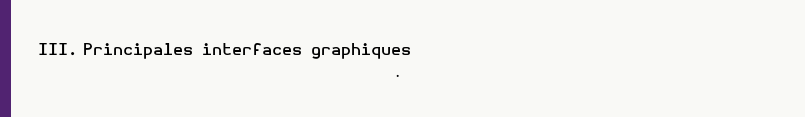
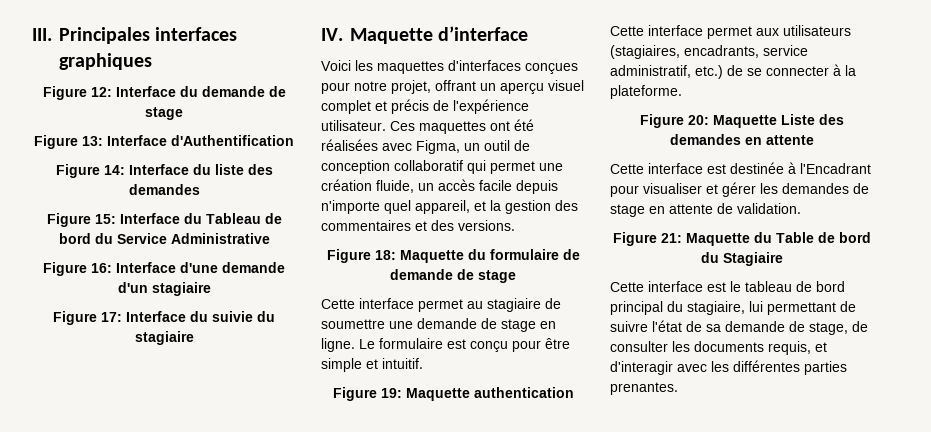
[393,74,401,77] . -> [42,86,286,100] [145,107,183,120] [34,135,294,149] [55,164,273,178] [128,184,200,195] [46,213,282,227] [58,233,270,244] [43,262,285,276] [117,282,211,296] [53,311,275,325] [134,331,194,345] [321,26,529,44] [321,60,578,74] [321,80,584,94] [321,99,529,114] [321,119,534,134] [321,139,530,154] [321,160,563,174] [321,179,558,194] [321,200,578,214] [321,220,515,231] [326,249,580,263] [390,269,516,283] [321,298,561,312] [321,318,556,332] [321,338,570,352] [321,358,423,372] [332,387,574,401] [610,25,851,39] [610,45,808,59] [610,64,856,79] [610,85,682,99] [640,114,844,128] [670,134,814,145] [610,162,871,174] [610,182,869,197] [610,203,801,217] [613,232,871,246] [701,252,783,266] [610,281,845,292] [610,301,856,315] [610,320,868,335] [610,341,827,355] [610,360,847,375] [610,382,678,395] Figure 12: Interface du demande de stage // Figure 13: Interface d'Authentification // Figure 14: Interface du liste des demandes // Figure 15: Interface du Tableau de bord du Service Administrative // Figure 16: Interface d'une demande d'un stagiaire // Figure 17: Interface du suivie du stagiaire // IV. Maquette d’interface // Voici les maquettes d'interfaces conçues pour notre projet, offrant un aperçu visuel complet et précis de l'expérience utilisateur. Ces maquettes ont été réalisées avec Figma, un outil de conception collaboratif qui permet une création fluide, un accès facile depuis n'importe quel appareil, et la gestion des commentaires et des versions. // Figure 18: Maquette du formulaire de demande de stage // Cette interface permet au stagiaire de soumettre une demande de stage en ligne. Le formulaire est conçu pour être simple et intuitif. // Figure 19: Maquette authentication // Cette interface permet aux utilisateurs (stagiaires, encadrants, service administratif, etc.) de se connecter à la plateforme. // Figure 20: Maquette Liste des demandes en attente // Cette interface est destinée à l'Encadrant pour visualiser et gérer les demandes de stage en attente de validation. // Figure 21: Maquette du Table de bord du Stagiaire // Cette interface est le tableau de bord principal du stagiaire, lui permettant de suivre l'état de sa demande de stage, de consulter les documents requis, et d'interagir avec les différentes parties prenantes.

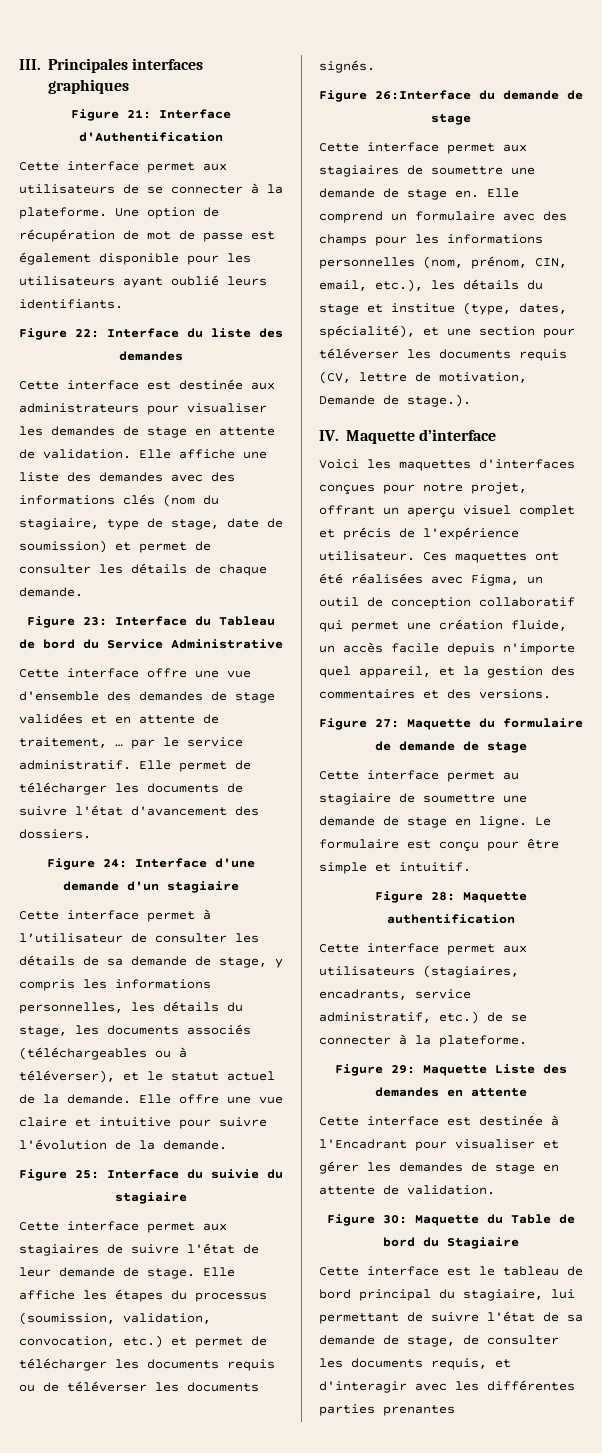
[90,86,286,97] [145,107,183,120] [34,135,294,149] [55,164,125,178] 12: Interface du demande de stage // Figure 13: Interface d'Authentification // Figure 14: -> [127,109,231,119] [79,132,223,142] [19,161,227,173] [19,183,283,194] [19,207,219,219] [19,229,275,242] [19,252,251,265] [19,275,267,288] [19,299,123,309] [19,328,99,340] 21: Interface d'Authentification // Cette interface permet aux utilisateurs de se connecter à la plateforme. Une option de récupération de mot de passe est également disponible pour les utilisateurs ayant oublié leurs identifiants. // Figure 22:
[46,213,116,227] // Figure 15: -> [19,379,275,390] [19,403,267,415] [19,426,275,438] [19,449,267,459] [19,472,235,482] [19,494,219,507] [19,518,283,530] [19,540,211,553] [19,563,267,576] [19,587,83,597] [27,616,107,628] // Cette interface est destinée aux administrateurs pour visualiser les demandes de stage en attente de validation. Elle affiche une liste des demandes avec des informations clés (nom du stagiaire, type de stage, date de soumission) et permet de consulter les détails de chaque demande. // Figure 23:
[43,262,112,276] // Figure 16: -> [19,668,251,678] [19,691,275,703] [19,713,219,724] [19,737,243,749] [19,760,251,772] [19,782,243,795] [19,805,259,816] [19,829,91,839] [47,858,127,870] // Cette interface offre une vue d'ensemble des demandes de stage validées et en attente de traitement, … par le service administratif. Elle permet de télécharger les documents de suivre l'état d'avancement des dossiers. // Figure 24:
[53,311,122,325] // Figure 17: -> [19,909,211,922] [19,933,259,943] [19,955,283,968] [19,979,211,991] [19,1001,243,1014] [19,1024,251,1037] [19,1047,187,1060] [19,1070,275,1083] [19,1094,283,1104] [19,1117,267,1129] [19,1139,227,1150] [19,1169,99,1181] // Cette interface permet à l’utilisateur de consulter les détails de sa demande de stage, y compris les informations personnelles, les détails du stage, les documents associés (téléchargeables ou à téléverser), et le statut actuel de la demande. Elle offre une vue claire et intuitive pour suivre l'évolution de la demande. // Figure 25:
(194, 338) none -> [19,1221,227,1233] [19,1243,259,1256] [19,1267,235,1279] [19,1289,267,1302] [19,1312,211,1325] [19,1335,267,1348] [19,1358,275,1371] [19,1381,259,1392] [319,60,375,73] [319,90,583,102] [431,114,471,125] [319,142,527,154] [319,165,535,177] [319,188,519,200] [319,211,567,223] [319,234,543,246] [319,256,567,269] [319,279,543,292] [319,302,567,315] [319,325,575,338] [319,348,567,361] [319,371,527,384] [319,394,471,407] // Cette interface permet aux stagiaires de suivre l'état de leur demande de stage. Elle affiche les étapes du processus (soumission, validation, convocation, etc.) et permet de télécharger les documents requis ou de téléverser les documents signés. // Figure 26:Interface du demande de stage // Cette interface permet aux stagiaires de soumettre une demande de stage en. Elle comprend un formulaire avec des champs pour les informations personnelles (nom, prénom, CIN, email, etc.), les détails du stage et institue (type, dates, spécialité), et une section pour téléverser les documents requis (CV, lettre de motivation, Demande de stage.).
[374,250,396,260] 18: -> [375,719,399,728] 27:
[380,387,574,401] 19: Maquette authentication -> [431,892,527,903] [387,914,515,924] 28: Maquette authentification
[688,115,709,125] 20: -> [391,1065,415,1074] 29:
[661,233,682,243] 21: -> [383,1215,407,1224] 30:
[610,382,678,395] prenantes. -> [383,1405,455,1416] prenantes

